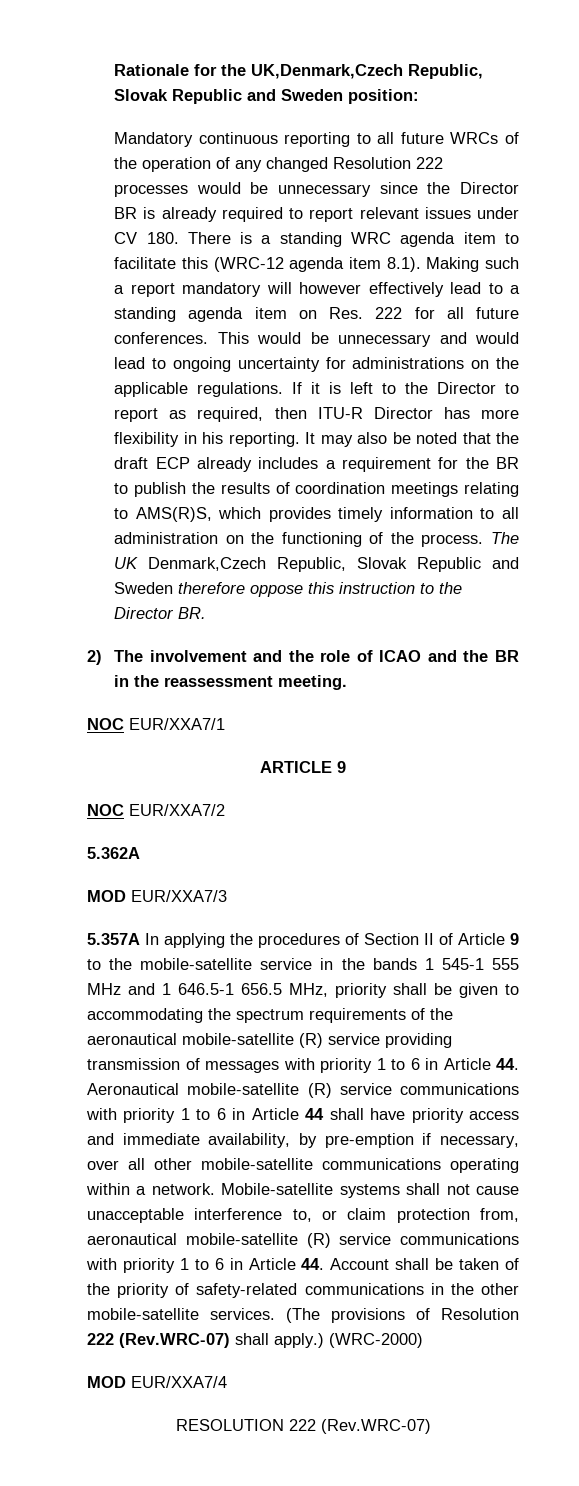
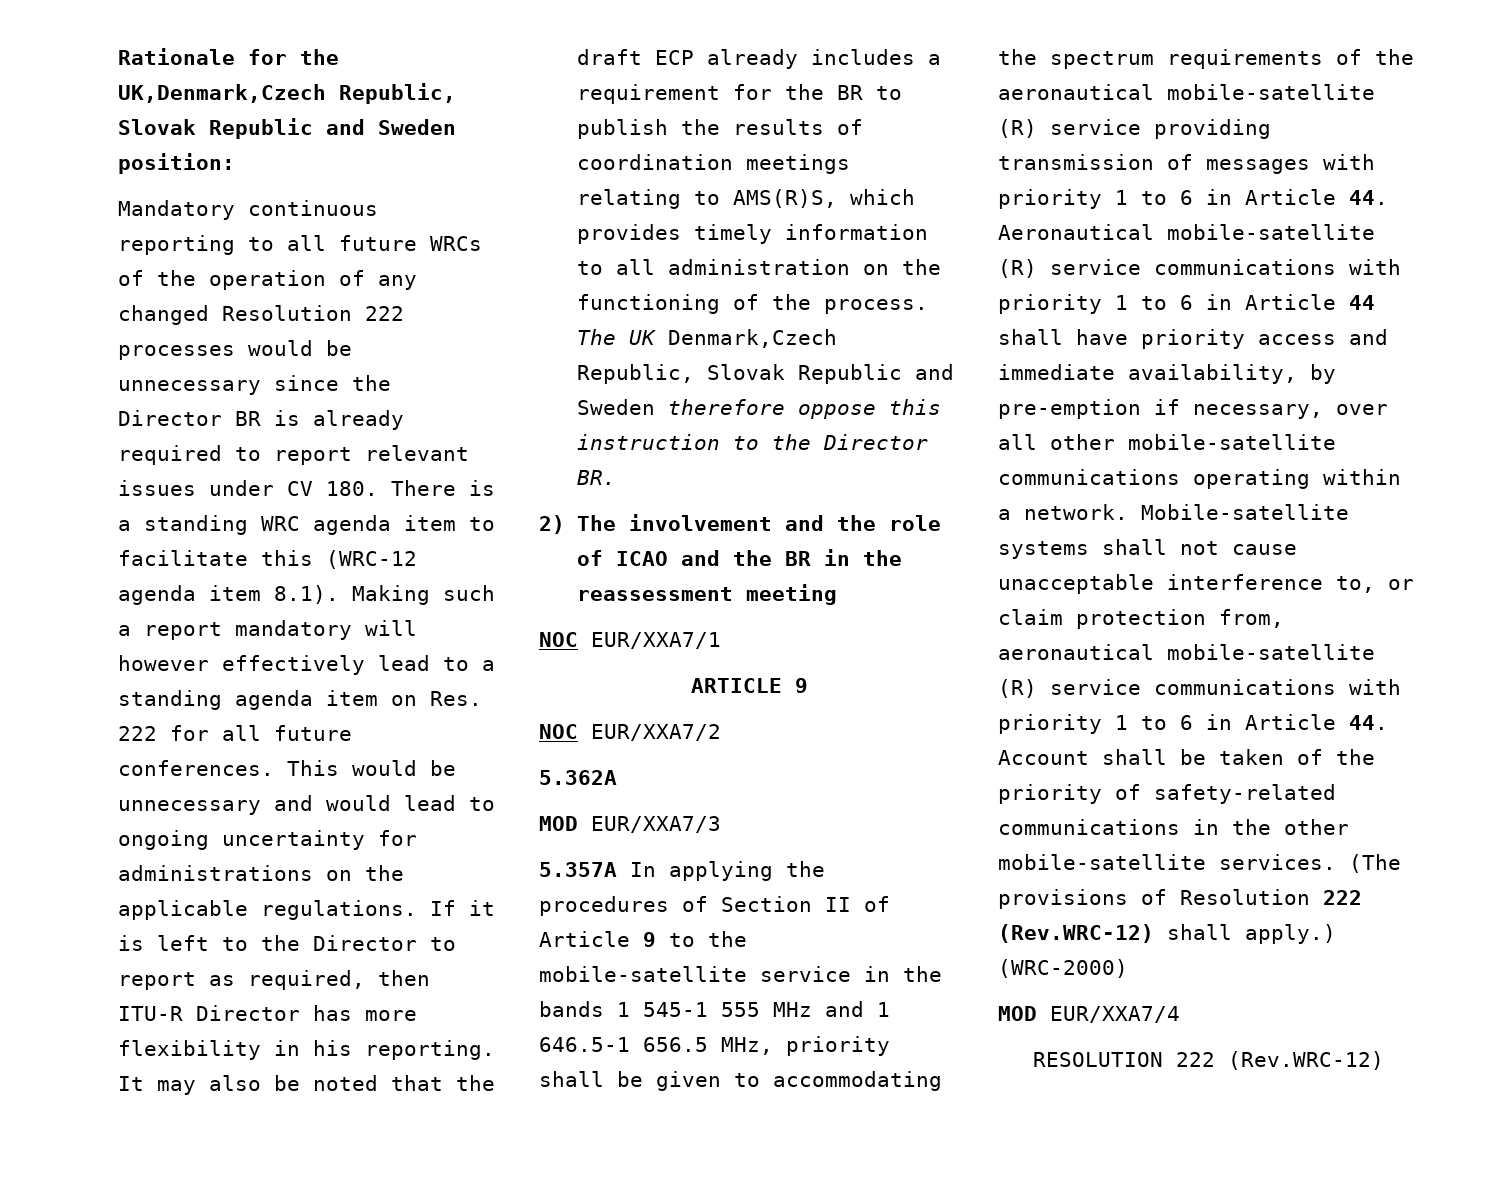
[278,675,348,690] meeting. -> [745,584,837,605] meeting
[119,1333,230,1348] (Rev.WRC-07) -> [998,924,1154,943] (Rev.WRC-12)
[320,1419,431,1434] (Rev.WRC-07) -> [1228,1051,1384,1070] (Rev.WRC-12)

